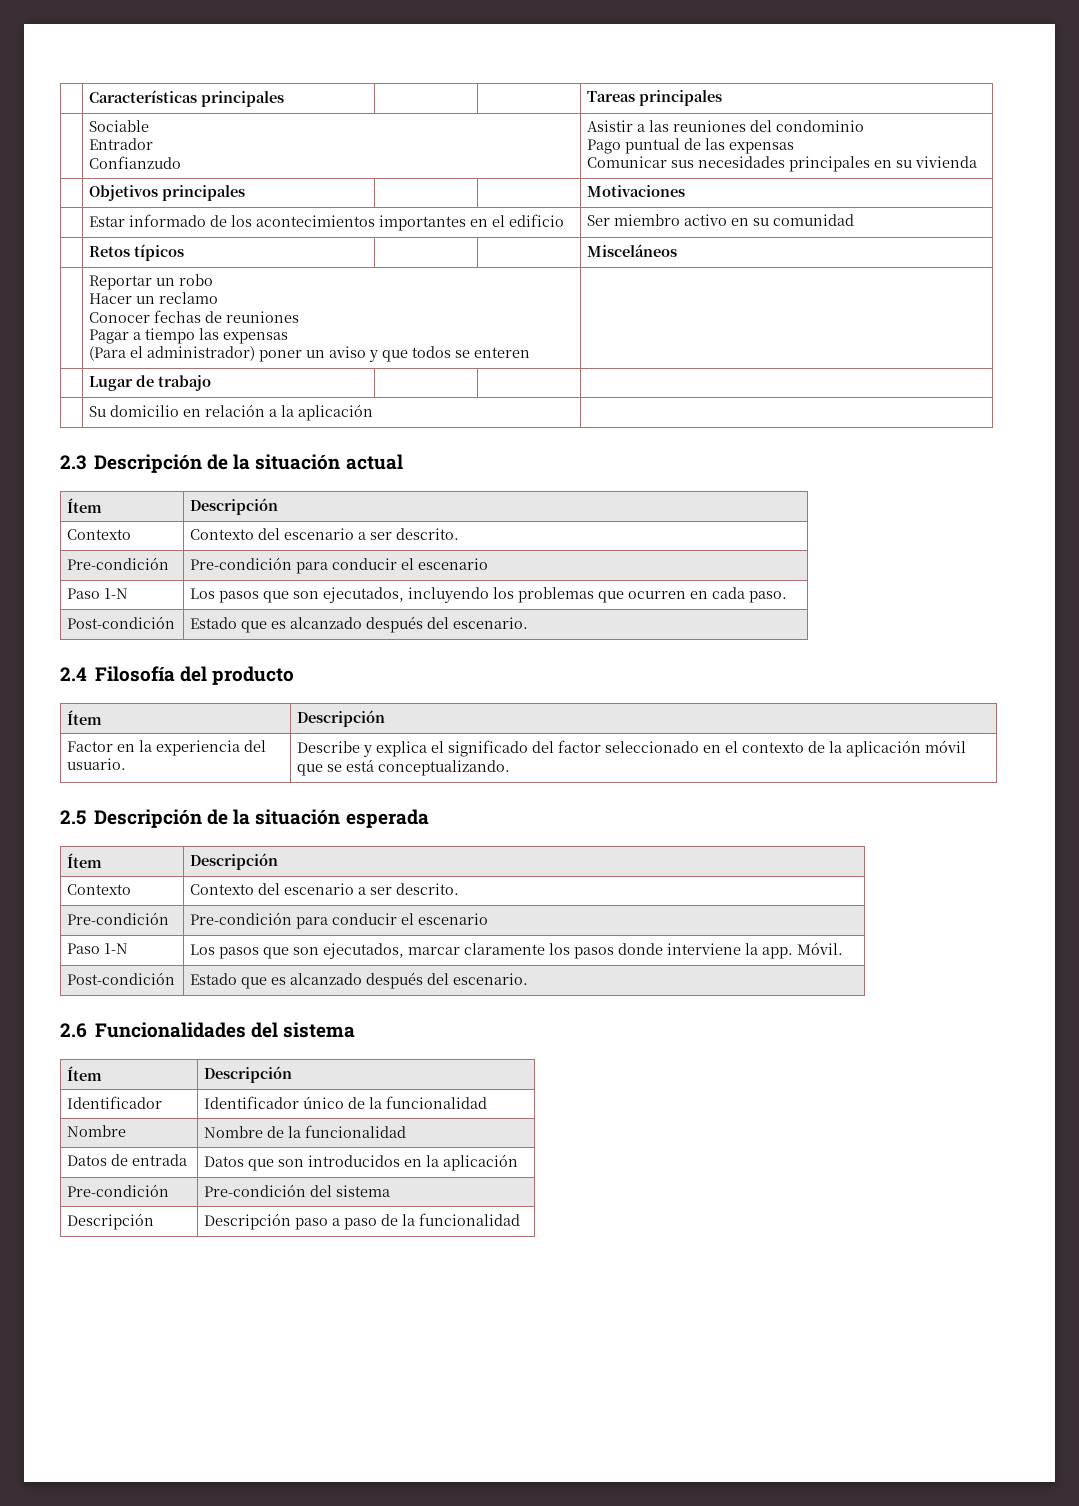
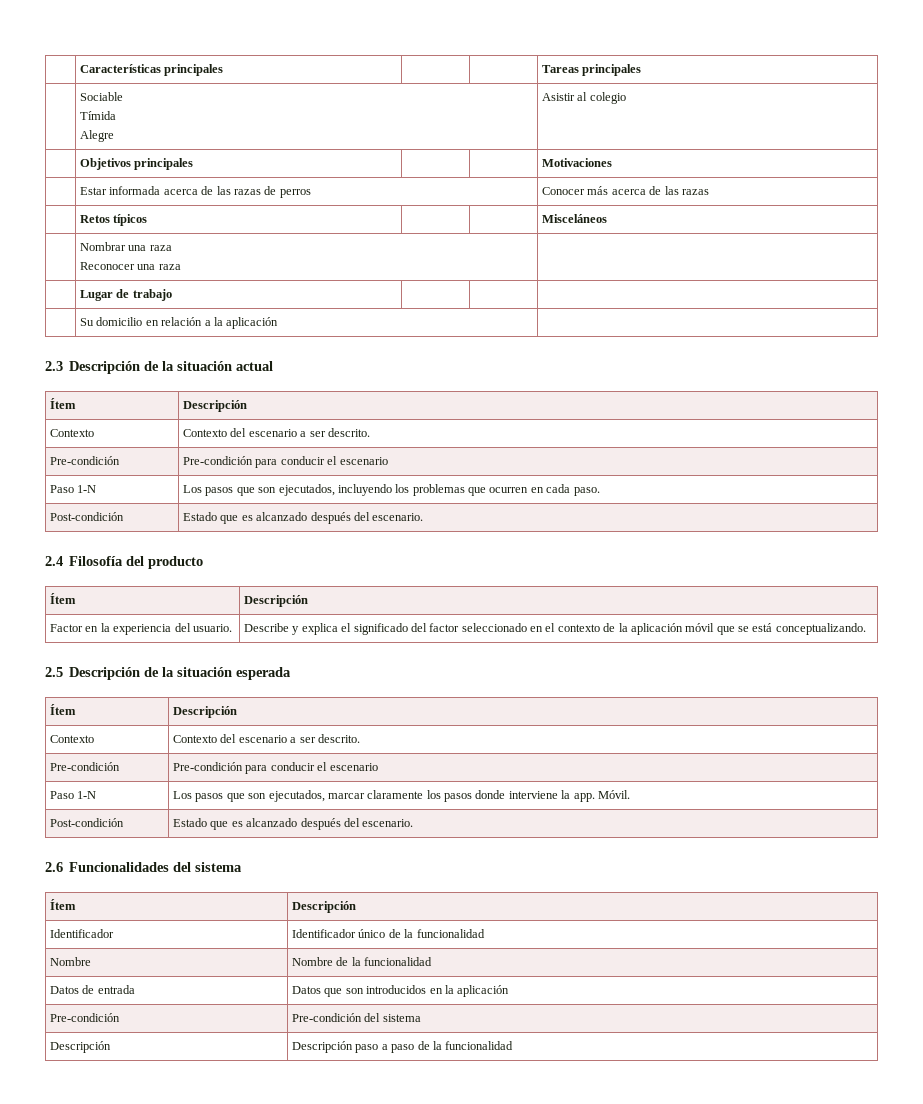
[89,138,154,150] [89,156,182,169] Entrador // Confianzudo -> [80,111,117,120] [80,130,115,142] Tímida // Alegre
[637,120,865,132] [587,138,795,154] [587,156,978,172] [89,185,246,201] [587,185,686,197] [89,214,565,231] [587,214,855,226] [89,244,185,261] [587,244,678,257] [89,274,214,290] [89,292,219,304] [89,310,300,323] [89,328,289,344] [89,346,531,362] a las reuniones del condominio // Pago puntual de las expensas // Comunicar sus necesidades principales en su vivienda // | Objetivos principales | | | Motivaciones // | Estar informado de los acontecimientos importantes en el edificio | Ser miembro activo en su comunidad // | Retos típicos | | | Misceláneos // | Reportar un robo // Hacer un reclamo // Conocer fechas de reuniones // Pagar a tiempo las expensas // (Para el administrador) poner un aviso y que todos se enteren -> [577,92,626,104] [80,158,194,170] [542,158,613,167] [80,186,311,198] [542,186,709,195] [80,214,148,226] [542,214,608,223] [80,242,172,251] [80,262,181,270] al colegio // | Objetivos principales | | | Motivaciones // | Estar informada acerca de las razas de perros | Conocer más acerca de las razas // | Retos típicos | | | Misceláneos // | Nombrar una raza // Reconocer una raza

